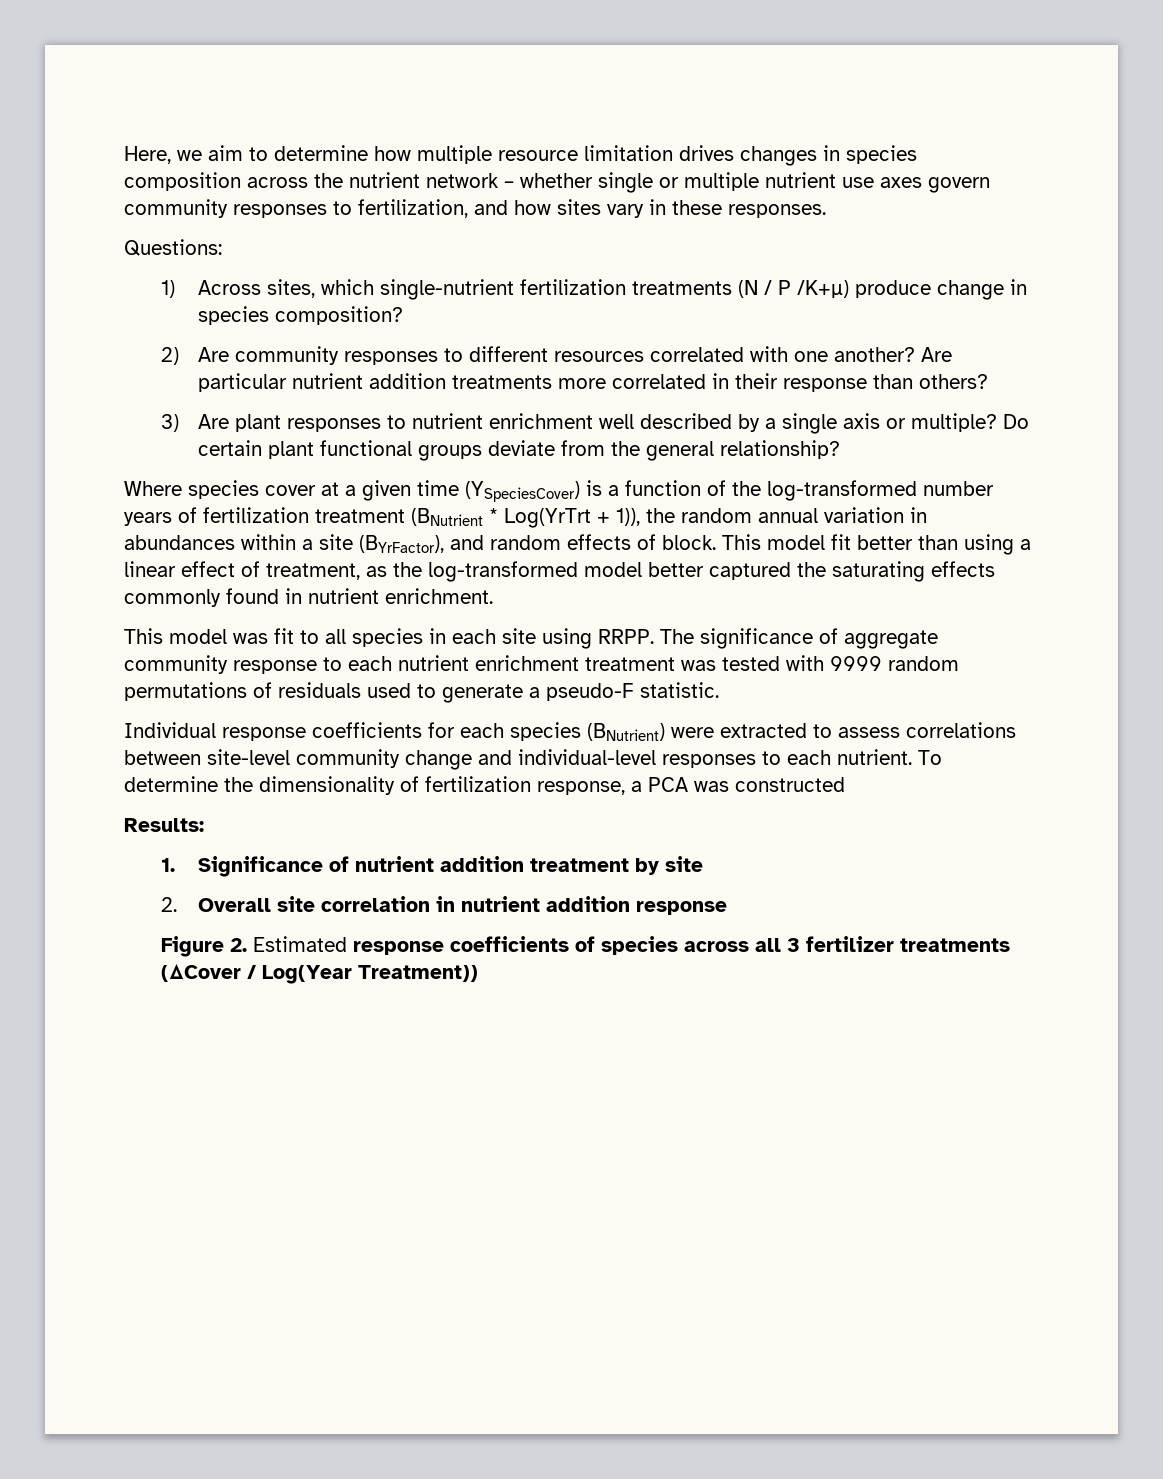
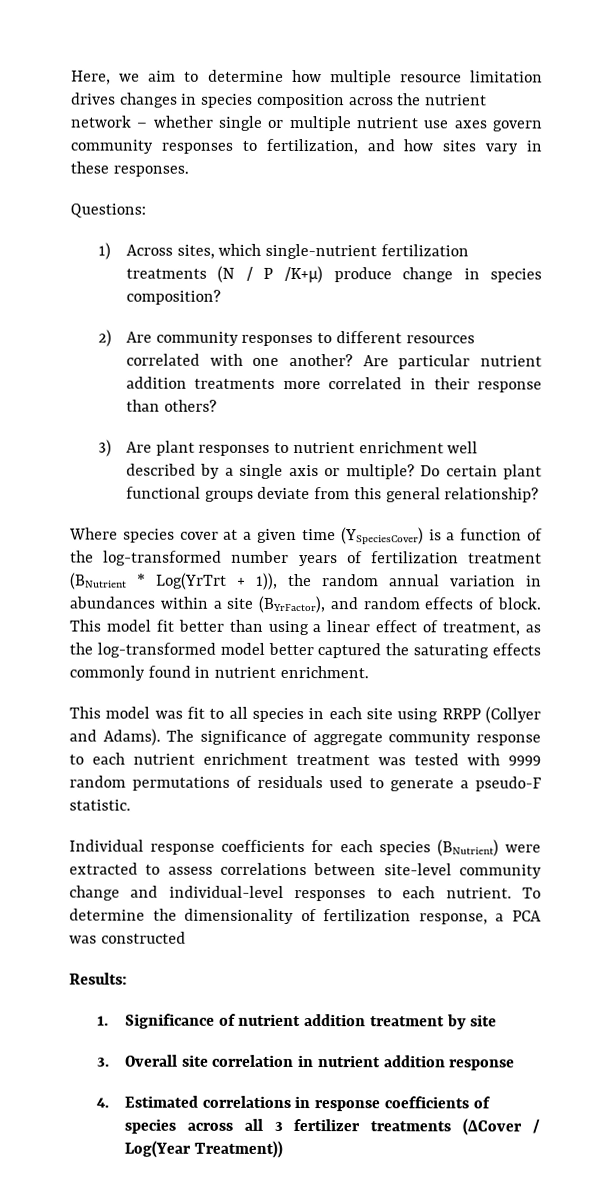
[610,441,640,456] the -> [353,487,382,500] this
[598,629,654,644] RRPP. -> [441,706,541,724] [69,728,161,746] RRPP (Collyer and Adams).
[160,897,177,912] 2. -> [96,1057,110,1067] 3.
[160,936,347,957] Figure 2. Estimated -> [95,1095,311,1109] 4. Estimated correlations in

